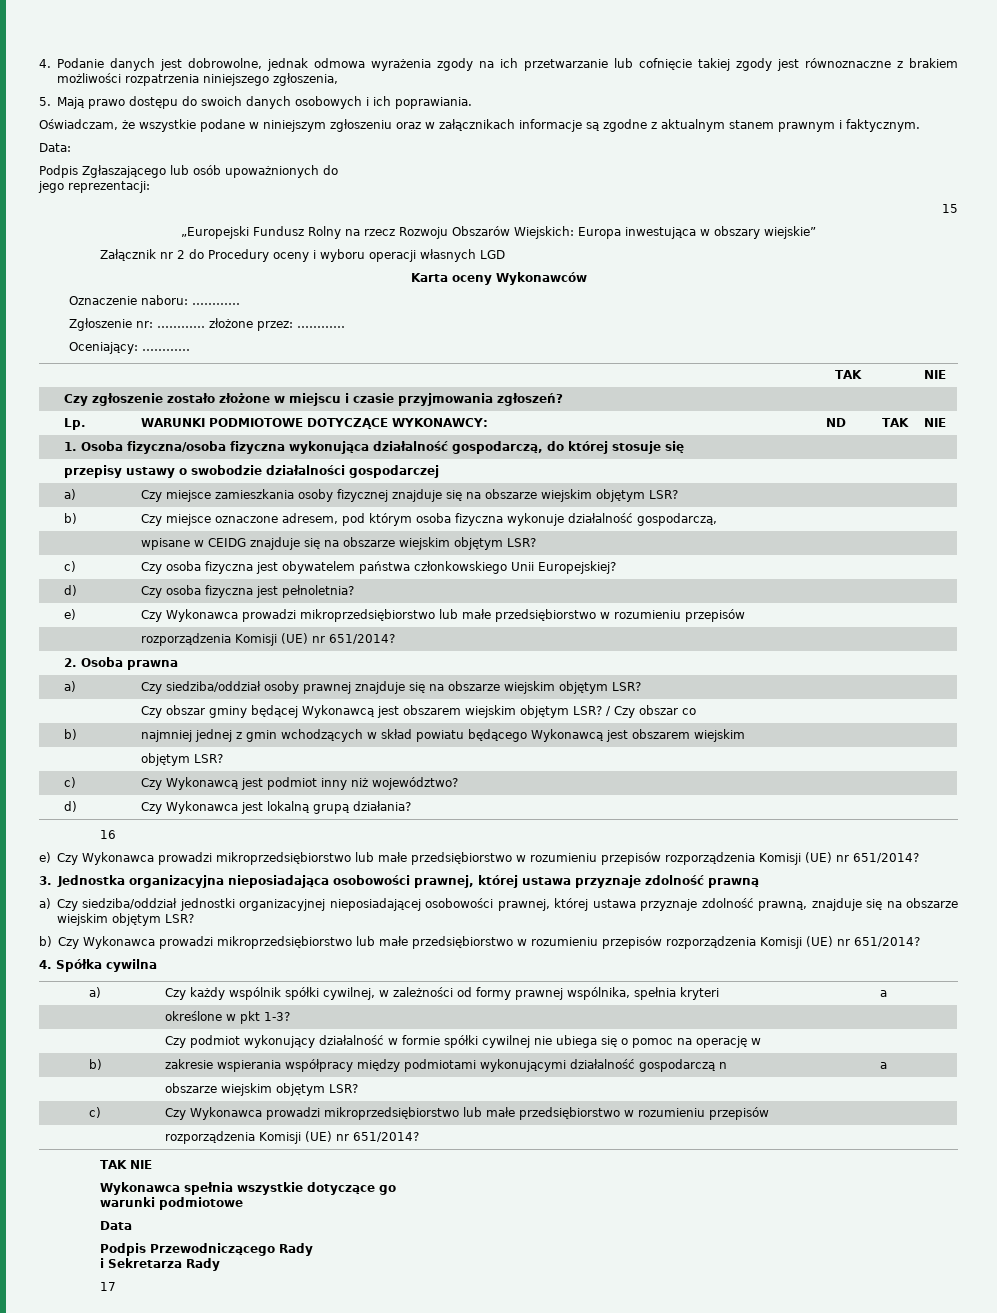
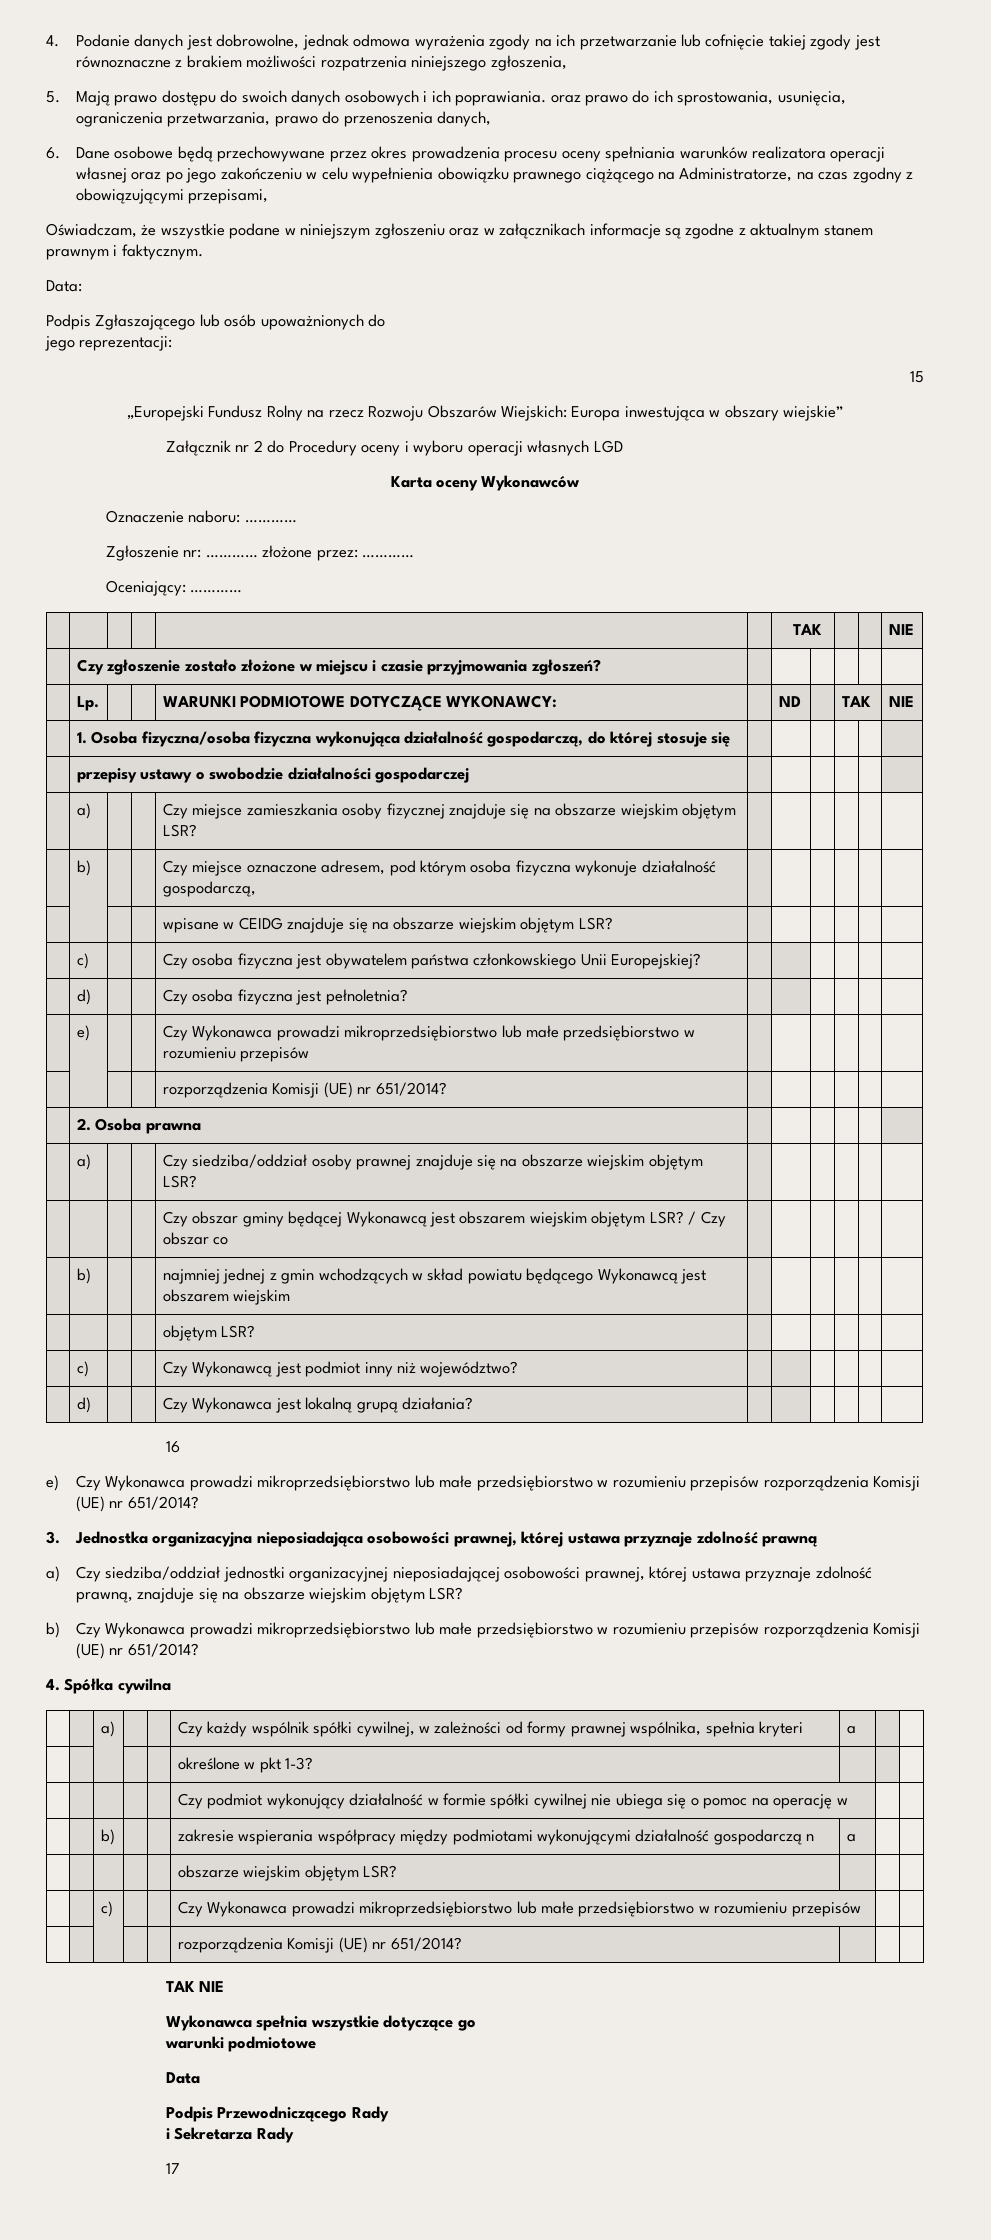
(472, 103) none -> [550,90,846,106] [75,111,492,127] [46,146,886,162] [75,167,914,183] [75,188,269,204] oraz prawo do ich sprostowania, usunięcia, ograniczenia przetwarzania, prawo do przenoszenia danych, // 6. Dane osobowe będą przechowywane przez okres prowadzenia procesu oceny spełniania warunków realizatora operacji własnej oraz po jego zakończeniu w celu wypełnienia obowiązku prawnego ciążącego na Administratorze, na czas zgodny z obowiązującymi przepisami,

